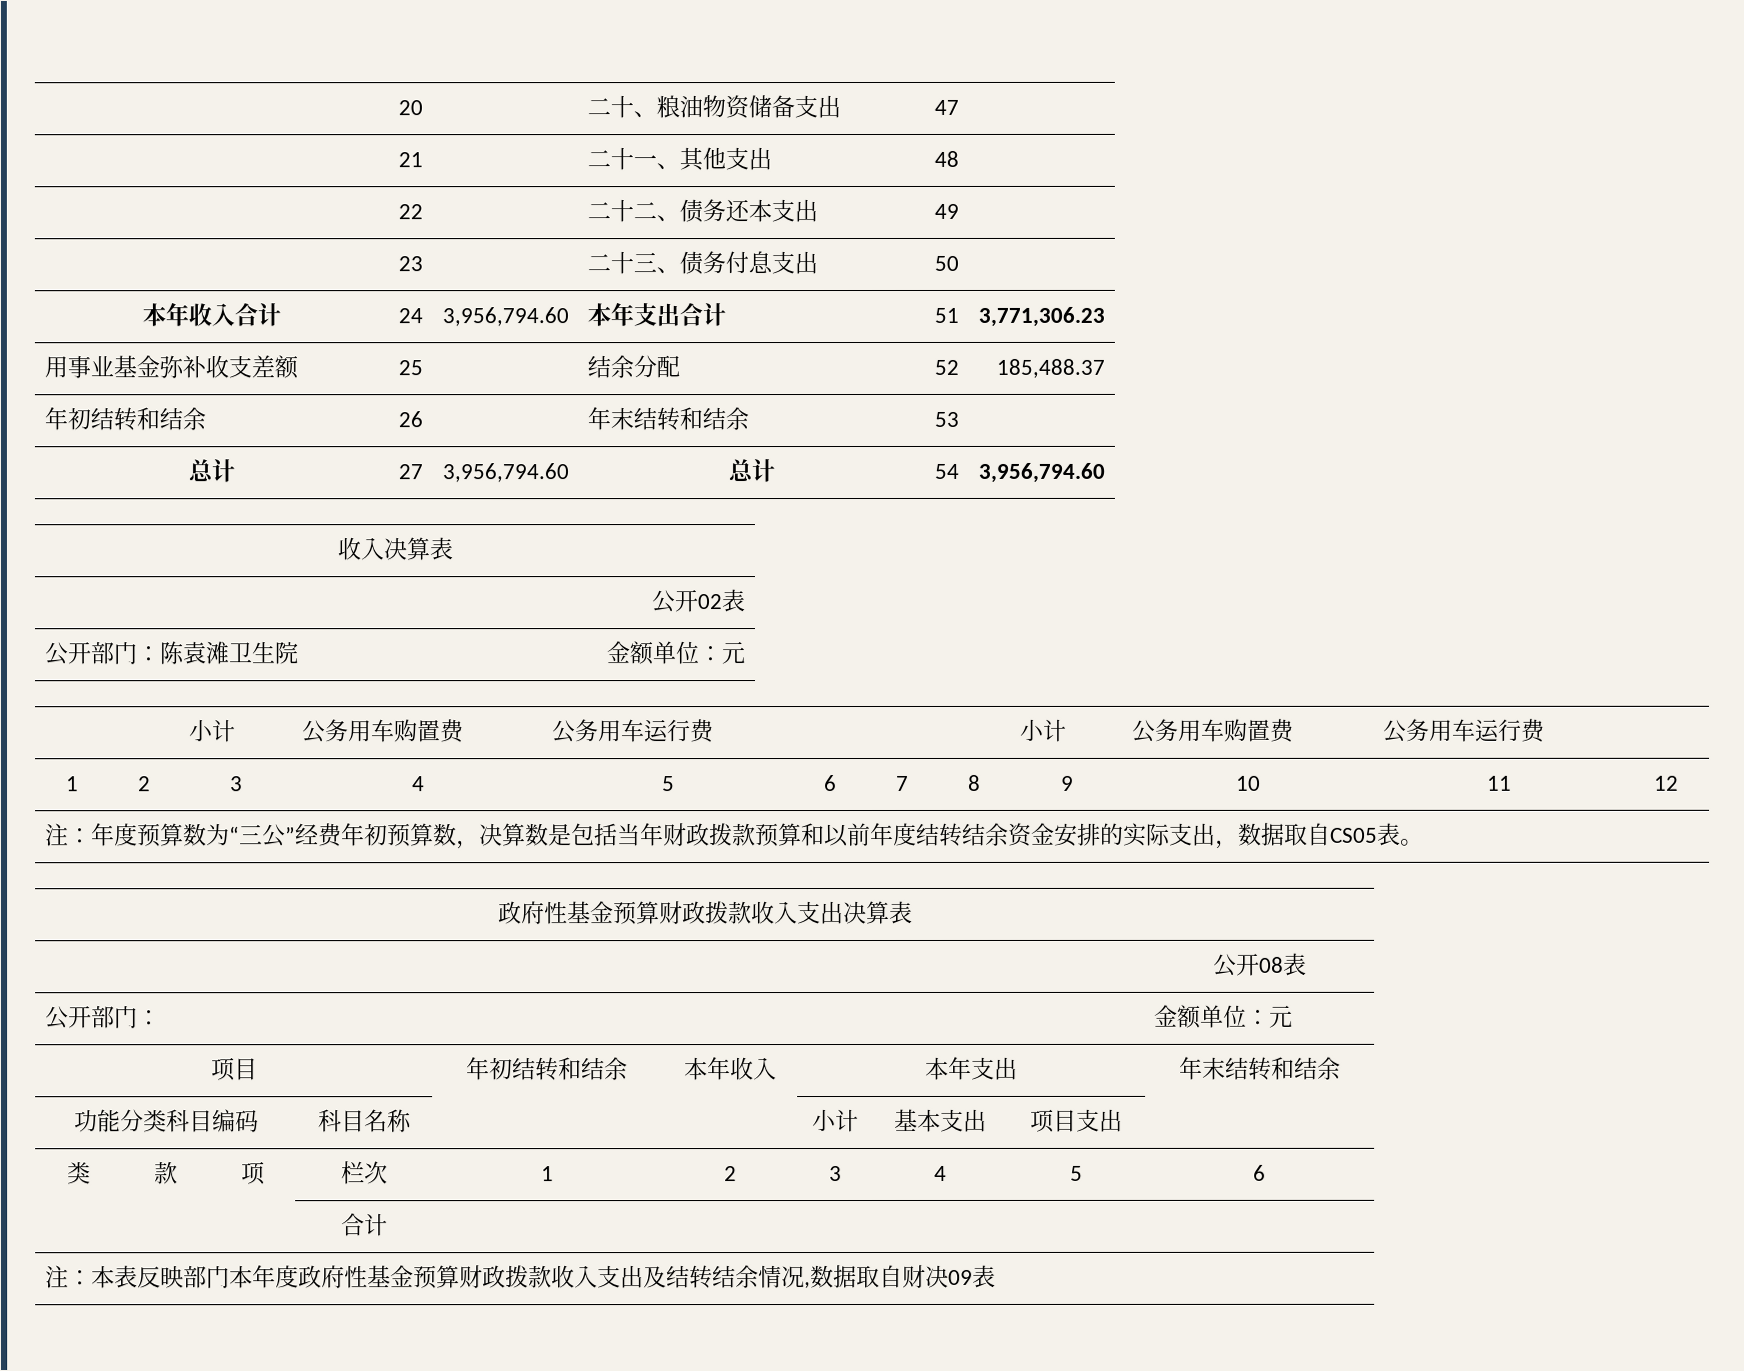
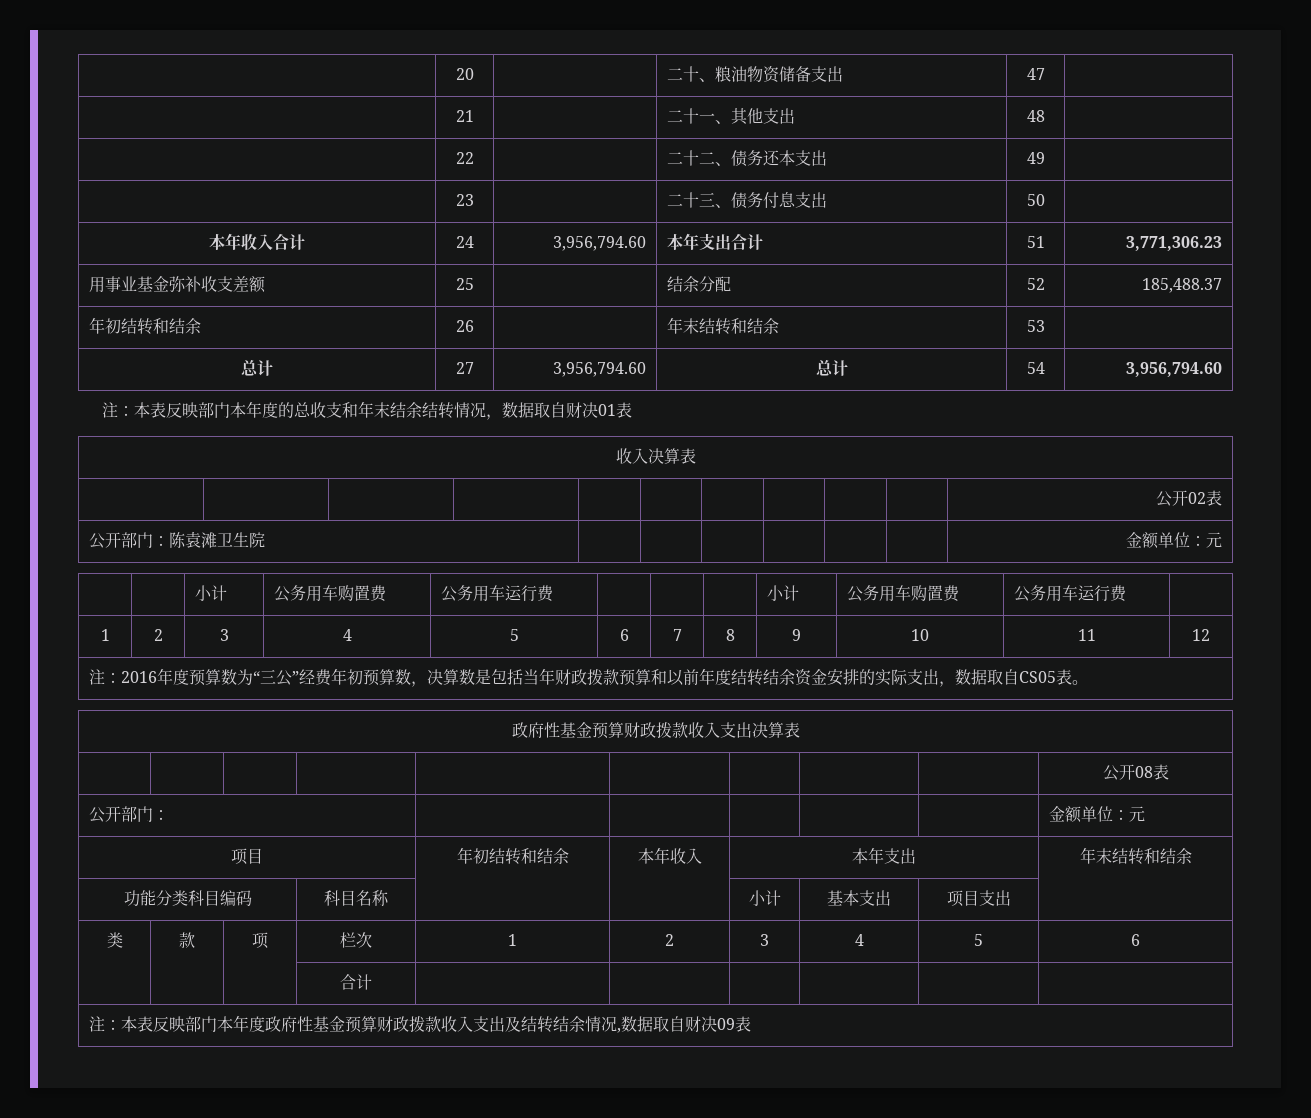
(1106, 472) none -> [102,401,633,420] // 注：本表反映部门本年度的总收支和年末结余结转情况，数据取自财决01表
(92, 836) none -> [121,671,158,683] 2016

